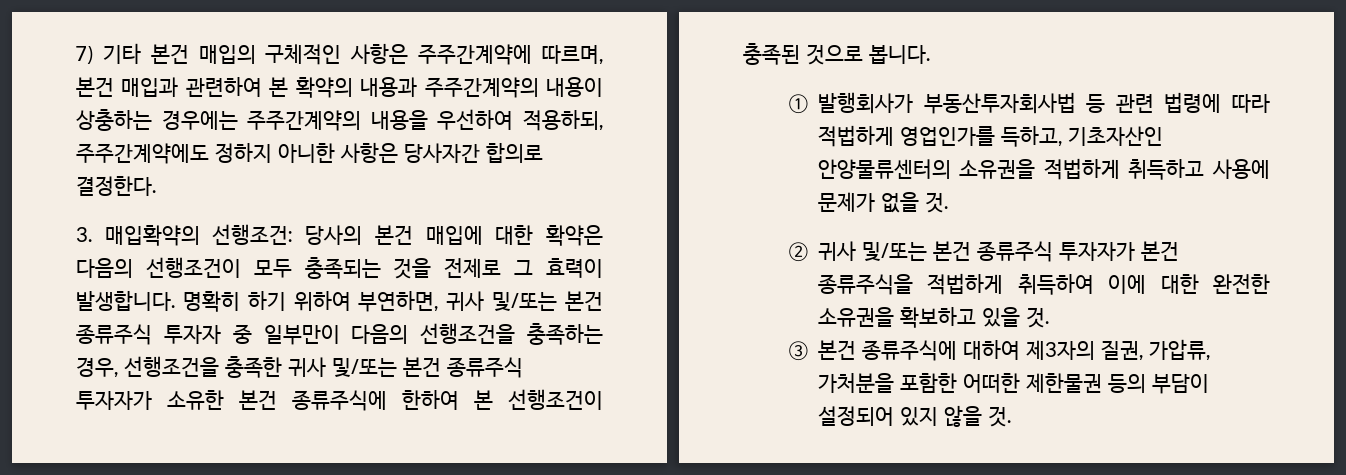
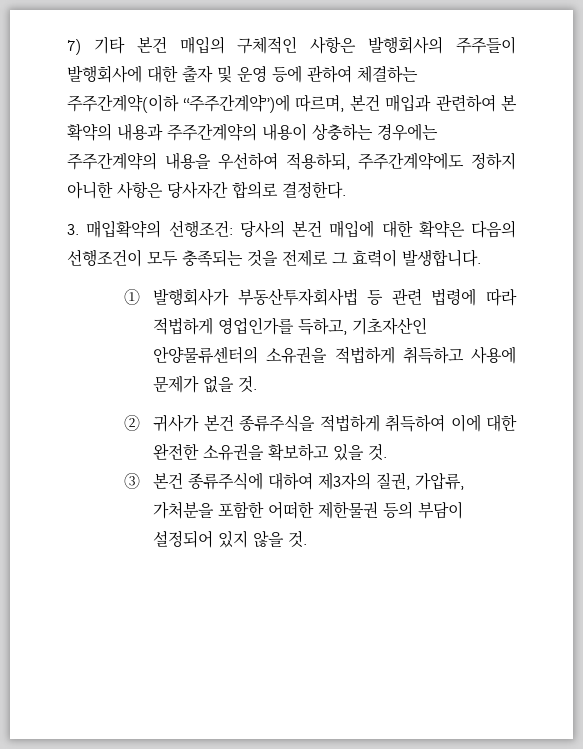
[418,44,533,65] 주주간계약에 -> [368,36,516,54] [67,65,418,83] [67,94,290,113] 발행회사의 주주들이 발행회사에 대한 출자 및 운영 등에 관하여 체결하는 주주간계약(이하 “주주간계약”)에
[182,291,603,312] [76,323,603,345] [76,356,523,378] [76,389,603,411] [743,43,930,65] 명확히 하기 위하여 부연하면, 귀사 및/또는 본건 종류주식 투자자 중 일부만이 다음의 선행조건을 충족하는 경우, 선행조건을 충족한 귀사 및/또는 본건 종류주식 투자자가 소유한 본건 종류주식에 한하여 본 선행조건이 충족된 것으로 봅니다. -> (481, 258) none
[817,241,1135,262] 귀사 및/또는 본건 종류주식 투자자가 -> [153,414,200,432] 귀사가

